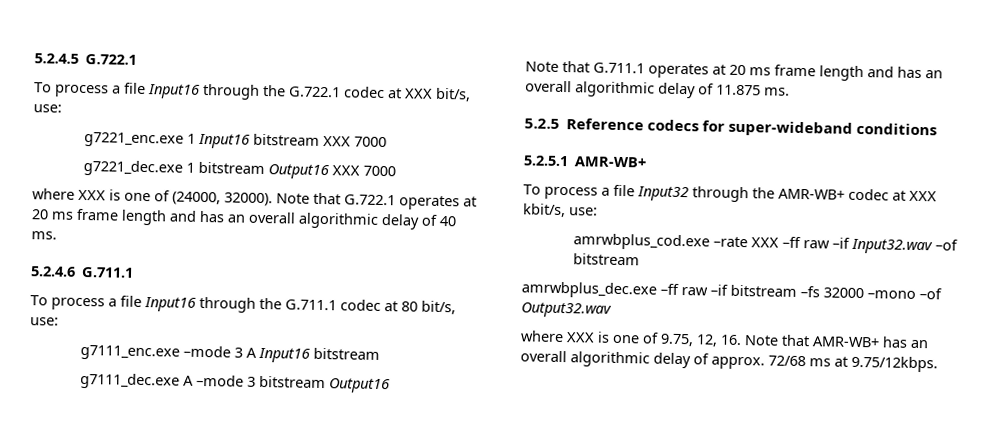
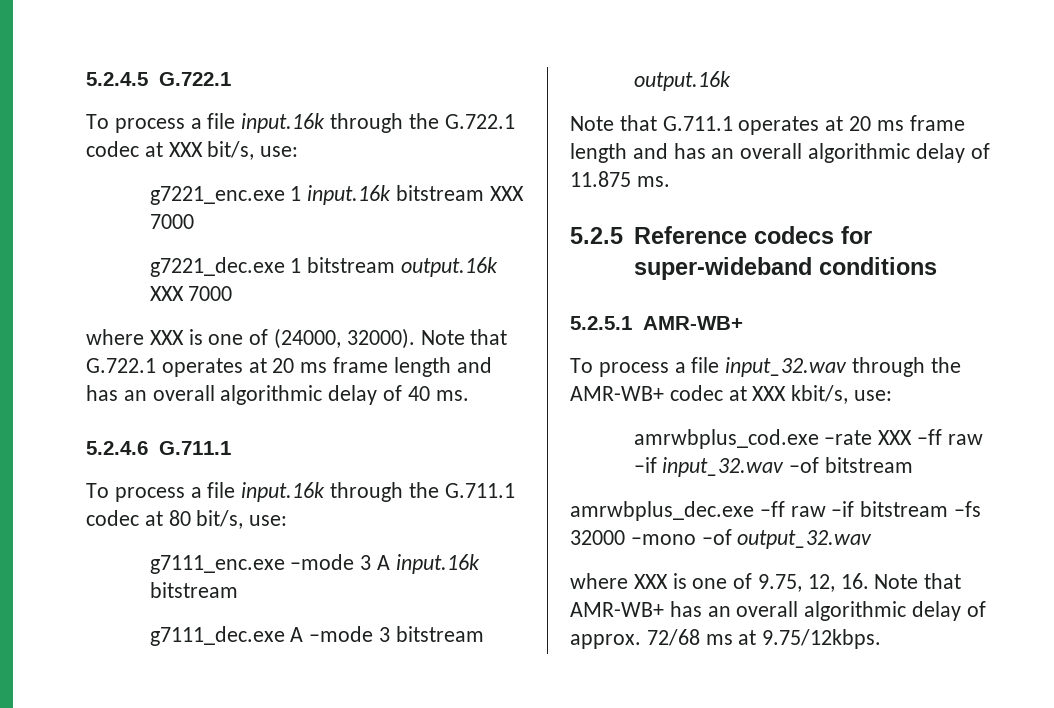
[147,84,200,99] Input16 -> [241,113,326,133] input.16k
[197,133,250,149] Input16 -> [307,185,392,205] input.16k
[267,164,329,180] Output16 -> [400,257,498,277] output.16k
[144,297,196,312] Input16 -> [241,482,326,502] input.16k
[257,347,310,363] Input16 -> [395,554,480,574] input.16k
[328,378,390,394] Output16 -> [633,71,731,91] output.16k
[637,186,689,202] Input32 -> [725,357,848,377] input_32.wav
[850,238,933,255] Input32.wav -> [662,457,785,477] input_32.wav
[521,302,612,318] Output32.wav -> [737,530,873,549] output_32.wav

